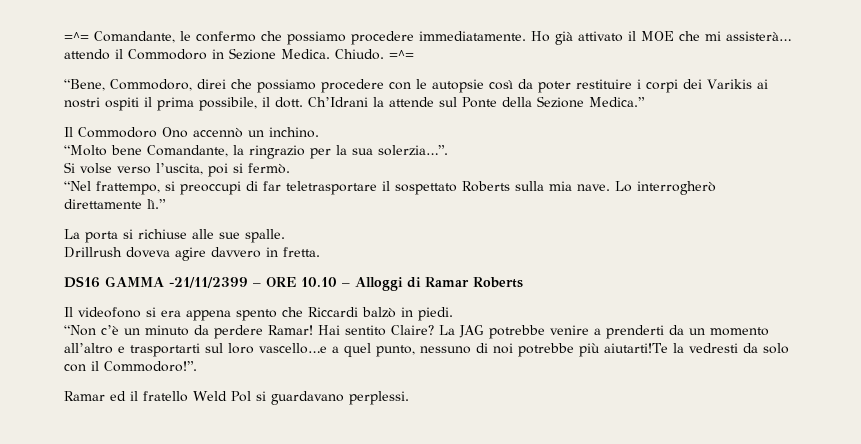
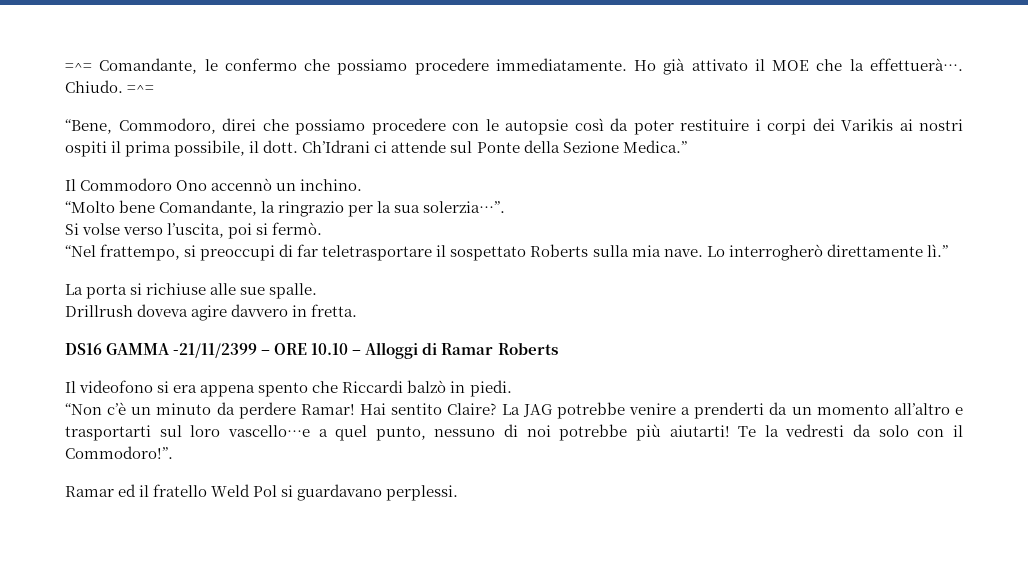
[705,31,791,41] [64,48,330,60] mi assisterà… attendo il Commodoro in Sezione Medica. -> [849,58,963,71] la effettuerà….
[373,97,384,107] la -> [374,141,388,153] ci
[604,343,668,353] aiutarti!Te -> [669,425,757,437] aiutarti! Te

